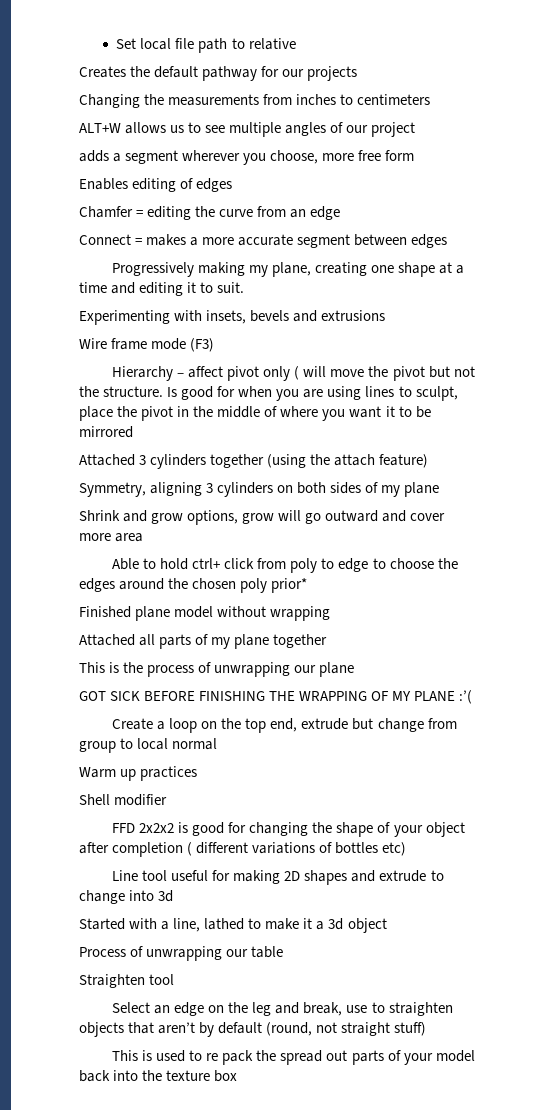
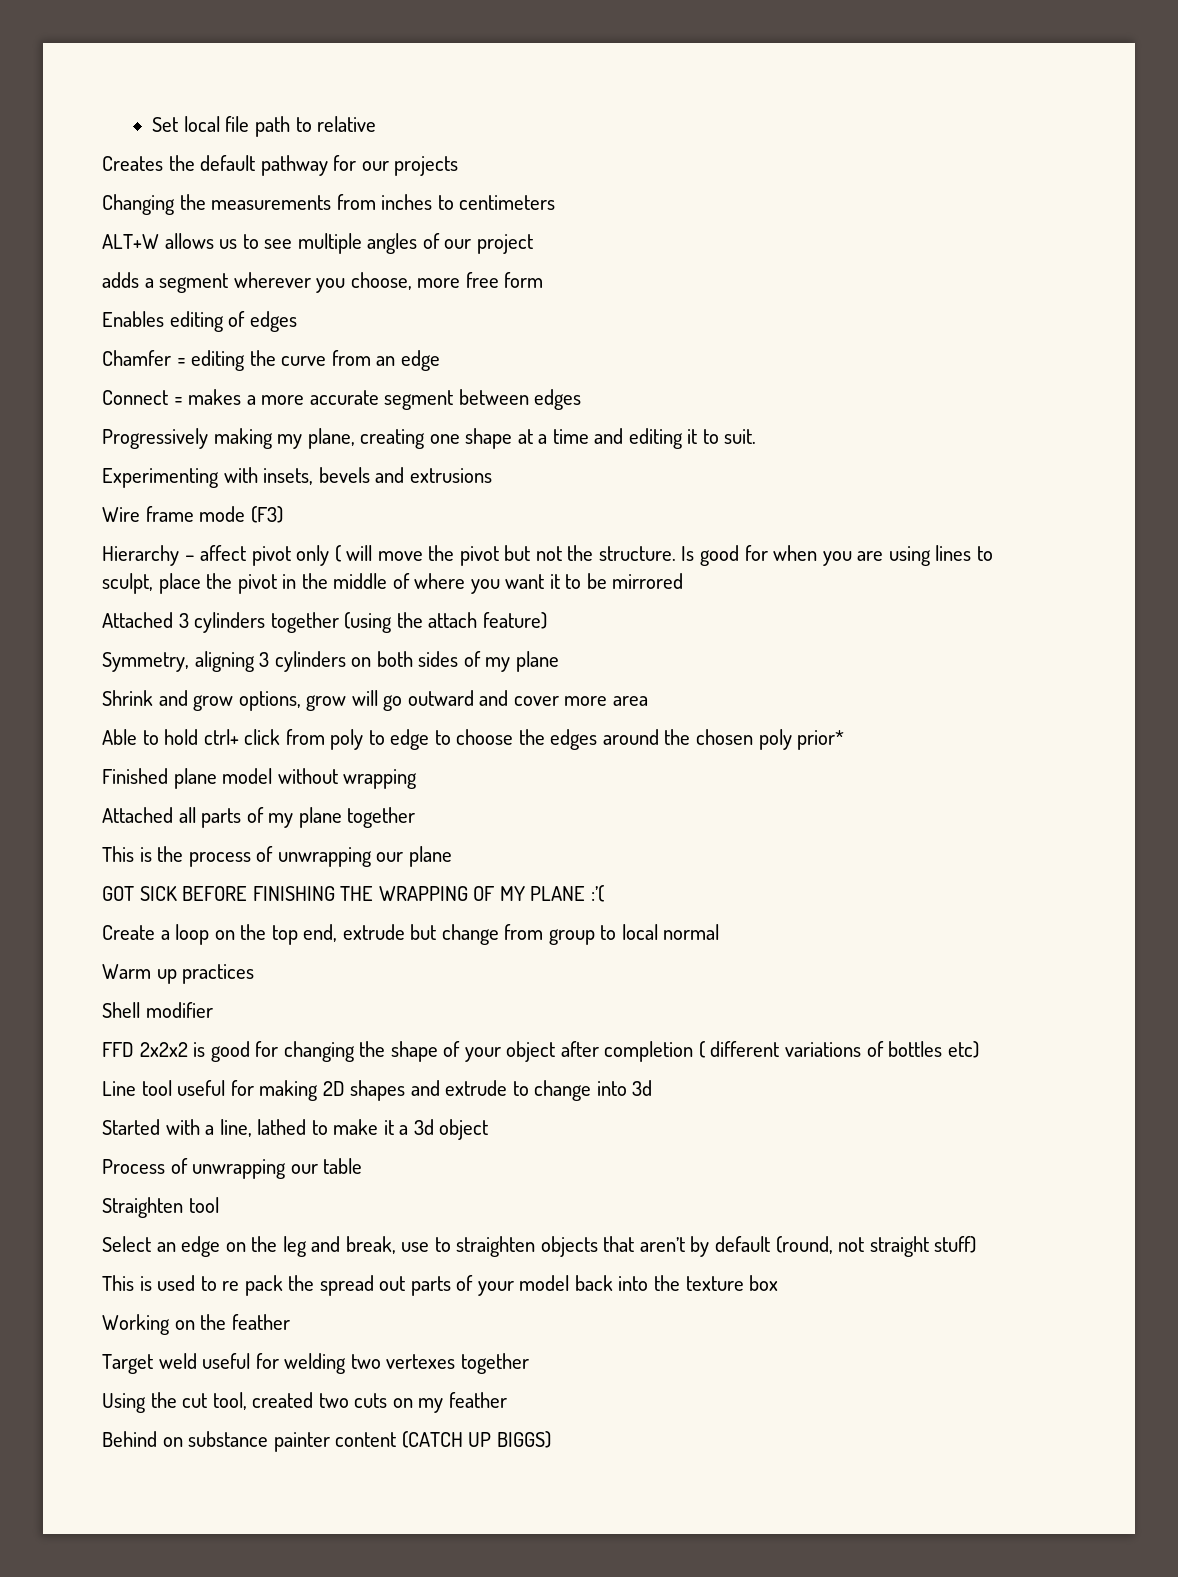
(238, 1076) none -> [102,1314,290,1335] [102,1353,529,1374] [102,1392,507,1413] [102,1431,551,1452] // Working on the feather // Target weld useful for welding two vertexes together // Using the cut tool, created two cuts on my feather // Behind on substance painter content (CATCH UP BIGGS)

